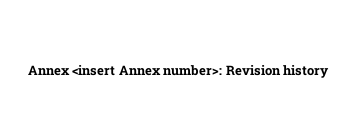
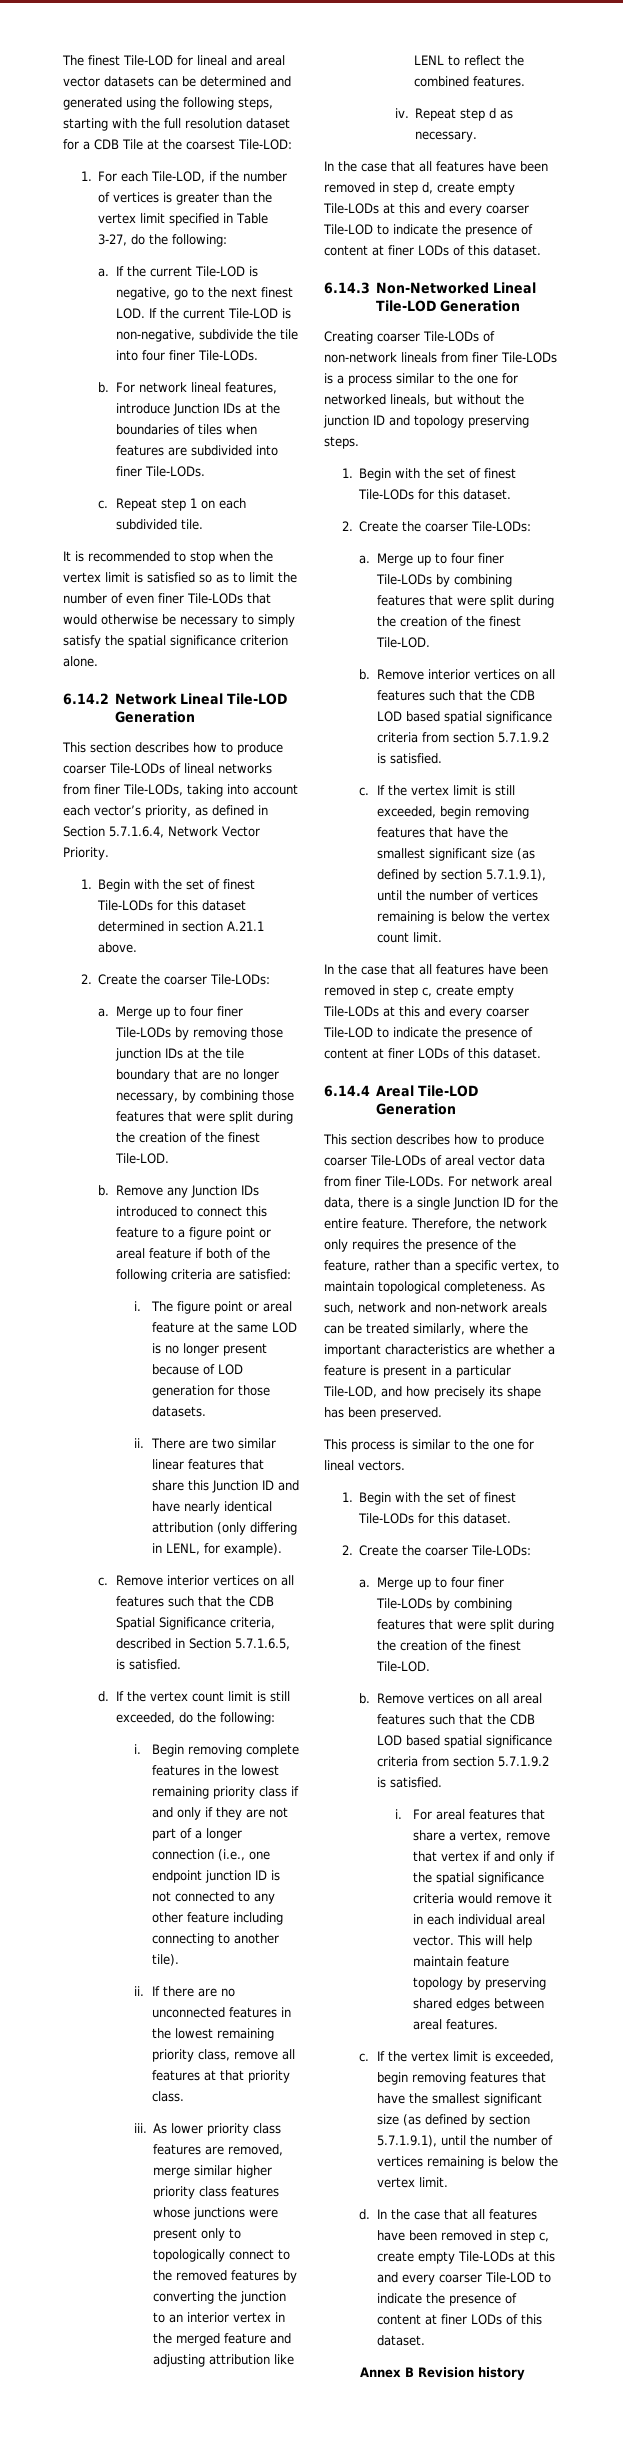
[27,65,223,76] Annex <insert Annex number>: -> [62,55,285,66] [63,76,291,87] [63,97,273,110] [63,118,290,131] [63,139,292,150] [80,171,288,183] [98,192,273,205] [98,213,269,226] [98,234,228,247] [98,266,259,277] [116,287,294,300] [116,308,292,319] [116,329,299,342] [116,350,259,361] [98,382,278,394] [116,403,281,416] [116,424,258,435] [116,445,279,456] [116,466,206,477] [98,498,247,511] [116,519,204,530] [63,551,273,564] [63,572,297,583] [63,593,271,604] [63,614,295,627] [63,635,288,648] [63,656,98,667] [63,693,288,705] [115,711,196,723] [62,742,283,755] [63,763,272,774] [63,784,298,797] [63,805,268,818] [63,826,260,838] [63,847,109,860] [80,879,256,892] [97,900,247,911] [98,921,265,932] [98,942,138,953] [80,974,271,985] [98,1006,244,1019] [115,1027,284,1040] [115,1048,245,1061] [116,1069,280,1082] [116,1090,295,1103] [116,1111,294,1124] [116,1132,261,1143] [115,1153,170,1164] [98,1185,260,1198] [116,1206,268,1217] [116,1227,272,1240] [116,1248,271,1259] [116,1269,292,1282] [133,1301,292,1314] [151,1322,297,1333] [151,1343,267,1356] [151,1364,243,1375] [151,1385,270,1398] [151,1406,206,1417] [133,1438,276,1449] [151,1459,264,1470] [151,1480,299,1493] [151,1501,272,1514] [151,1522,297,1535] [151,1543,282,1556] [98,1575,295,1586] [116,1596,275,1607] [116,1617,276,1630] [116,1638,291,1650] [116,1659,182,1670] [98,1691,291,1702] [116,1712,276,1725] [133,1744,299,1757] [151,1765,279,1776] [151,1786,299,1799] [151,1807,288,1820] [151,1828,242,1841] [151,1849,270,1861] [151,1870,280,1883] [151,1891,275,1904] [151,1912,283,1925] [151,1933,279,1946] [151,1954,179,1966] [133,1986,235,1997] [151,2007,291,2018] [151,2028,274,2041] [151,2049,295,2062] [151,2070,290,2083] [151,2091,184,2102] [133,2123,282,2136] [153,2144,284,2156] [153,2165,273,2178] [153,2186,280,2199] [153,2207,279,2220] [153,2228,242,2241] [153,2249,291,2262] [153,2270,298,2283] [153,2291,287,2304] [153,2312,286,2323] [153,2333,292,2346] [153,2354,295,2367] [414,55,525,66] [414,76,526,87] [394,108,514,121] [415,131,478,142] [324,161,548,172] [324,182,515,195] [323,203,529,216] [323,224,533,237] [324,245,541,256] [324,282,537,294] [376,300,521,312] [324,331,495,344] [324,352,557,363] [324,373,518,386] [324,394,524,406] [323,415,529,428] [324,436,359,449] [341,468,517,481] [358,489,512,500] [341,521,532,532] [359,553,505,566] [376,574,513,587] [377,595,555,608] [377,616,522,627] [376,637,431,648] [359,669,556,680] [377,690,536,701] [377,711,553,724] [377,732,550,743] [377,753,443,764] [359,785,516,796] [377,806,530,819] [377,827,509,838] [377,848,536,861] [377,869,547,882] [377,890,539,901] [377,911,551,924] [377,932,443,943] [324,964,548,975] [324,985,514,998] [323,1006,529,1019] [323,1027,533,1040] [324,1048,541,1059] [324,1085,479,1097] [376,1103,457,1115] [323,1134,544,1147] [324,1155,545,1166] [324,1176,552,1187] [324,1197,558,1210] [324,1218,547,1230] [324,1239,516,1252] [324,1260,559,1273] [324,1281,545,1294] [324,1302,547,1314] [324,1323,528,1336] [324,1344,555,1357] [324,1365,511,1378] [323,1386,541,1399] [324,1407,442,1420] [323,1439,534,1452] [324,1460,405,1471] [341,1492,517,1505] [358,1513,512,1524] [341,1545,532,1556] [359,1577,505,1590] [376,1598,513,1611] [377,1619,555,1632] [377,1640,522,1651] [376,1661,431,1672] [359,1693,543,1704] [377,1714,536,1725] [377,1735,553,1748] [377,1756,550,1767] [377,1777,443,1788] [394,1809,545,1820] [412,1830,550,1842] [412,1851,555,1864] [412,1872,544,1885] [412,1893,552,1904] [412,1914,545,1925] [412,1935,532,1948] [412,1956,509,1967] [412,1977,546,1990] [412,1998,544,2011] [412,2019,498,2030] [359,2051,555,2063] [377,2072,547,2085] [377,2093,543,2106] [377,2114,531,2127] [377,2135,554,2147] [377,2156,559,2169] [377,2177,449,2188] [359,2209,538,2220] [377,2230,550,2243] [377,2251,556,2264] [377,2272,552,2285] [377,2293,518,2306] [377,2314,543,2325] [377,2335,426,2346] [359,2367,414,2378] The finest Tile-LOD for lineal and areal vector datasets can be determined and generated using the following steps, starting with the full resolution dataset for a CDB Tile at the coarsest Tile-LOD: // 1. For each Tile-LOD, if the number of vertices is greater than the vertex limit specified in Table 3-27, do the following: // a. If the current Tile-LOD is negative, go to the next finest LOD. If the current Tile-LOD is non-negative, subdivide the tile into four finer Tile-LODs. // b. For network lineal features, introduce Junction IDs at the boundaries of tiles when features are subdivided into finer Tile-LODs. // c. Repeat step 1 on each subdivided tile. // It is recommended to stop when the vertex limit is satisfied so as to limit the number of even finer Tile-LODs that would otherwise be necessary to simply satisfy the spatial significance criterion alone. // 6.14.2 Network Lineal Tile-LOD Generation // This section describes how to produce coarser Tile-LODs of lineal networks from finer Tile-LODs, taking into account each vector’s priority, as defined in Section 5.7.1.6.4, Network Vector Priority. // 1. Begin with the set of finest Tile-LODs for this dataset determined in section A.21.1 above. // 2. Create the coarser Tile-LODs: // a. Merge up to four finer Tile-LODs by removing those junction IDs at the tile boundary that are no longer necessary, by combining those features that were split during the creation of the finest Tile-LOD. // b. Remove any Junction IDs introduced to connect this feature to a figure point or areal feature if both of the following criteria are satisfied: // i. The figure point or areal feature at the same LOD is no longer present because of LOD generation for those datasets. // ii. There are two similar linear features that share this Junction ID and have nearly identical attribution (only differing in LENL, for example). // c. Remove interior vertices on all features such that the CDB Spatial Significance criteria, described in Section 5.7.1.6.5, is satisfied. // d. If the vertex count limit is still exceeded, do the following: // i. Begin removing complete features in the lowest remaining priority class if and only if they are not part of a longer connection (i.e., one endpoint junction ID is not connected to any other feature including connecting to another tile). // ii. If there are no unconnected features in the lowest remaining priority class, remove all features at that priority class. // iii. As lower priority class features are removed, merge similar higher priority class features whose junctions were present only to topologically connect to the removed features by converting the junction to an interior vertex in the merged feature and adjusting attribution like LENL to reflect the combined features. // iv. Repeat step d as necessary. // In the case that all features have been removed in step d, create empty Tile-LODs at this and every coarser Tile-LOD to indicate the presence of content at finer LODs of this dataset. // 6.14.3 Non-Networked Lineal Tile-LOD Generation // Creating coarser Tile-LODs of non-network lineals from finer Tile-LODs is a process similar to the one for networked lineals, but without the junction ID and topology preserving steps. // 1. Begin with the set of finest Tile-LODs for this dataset. // 2. Create the coarser Tile-LODs: // a. Merge up to four finer Tile-LODs by combining features that were split during the creation of the finest Tile-LOD. // b. Remove interior vertices on all features such that the CDB LOD based spatial significance criteria from section 5.7.1.9.2 is satisfied. // c. If the vertex limit is still exceeded, begin removing features that have the smallest significant size (as defined by section 5.7.1.9.1), until the number of vertices remaining is below the vertex count limit. // In the case that all features have been removed in step c, create empty Tile-LODs at this and every coarser Tile-LOD to indicate the presence of content at finer LODs of this dataset. // 6.14.4 Areal Tile-LOD Generation // This section describes how to produce coarser Tile-LODs of areal vector data from finer Tile-LODs. For network areal data, there is a single Junction ID for the entire feature. Therefore, the network only requires the presence of the feature, rather than a specific vertex, to maintain topological completeness. As such, network and non-network areals can be treated similarly, where the important characteristics are whether a feature is present in a particular Tile-LOD, and how precisely its shape has been preserved. // This process is similar to the one for lineal vectors. // 1. Begin with the set of finest Tile-LODs for this dataset. // 2. Create the coarser Tile-LODs: // a. Merge up to four finer Tile-LODs by combining features that were split during the creation of the finest Tile-LOD. // b. Remove vertices on all areal features such that the CDB LOD based spatial significance criteria from section 5.7.1.9.2 is satisfied. // i. For areal features that share a vertex, remove that vertex if and only if the spatial significance criteria would remove it in each individual areal vector. This will help maintain feature topology by preserving shared edges between areal features. // c. If the vertex limit is exceeded, begin removing features that have the smallest significant size (as defined by section 5.7.1.9.1), until the number of vertices remaining is below the vertex limit. // d. In the case that all features have been removed in step c, create empty Tile-LODs at this and every coarser Tile-LOD to indicate the presence of content at finer LODs of this dataset. // Annex B

